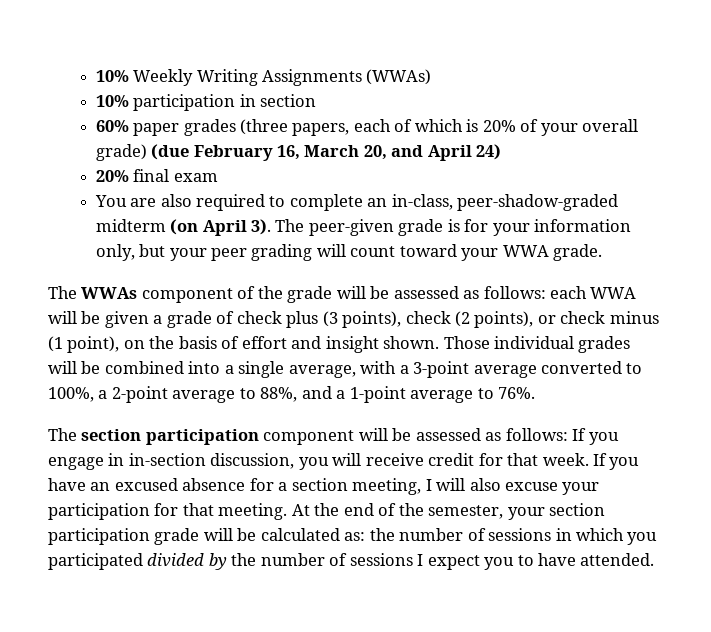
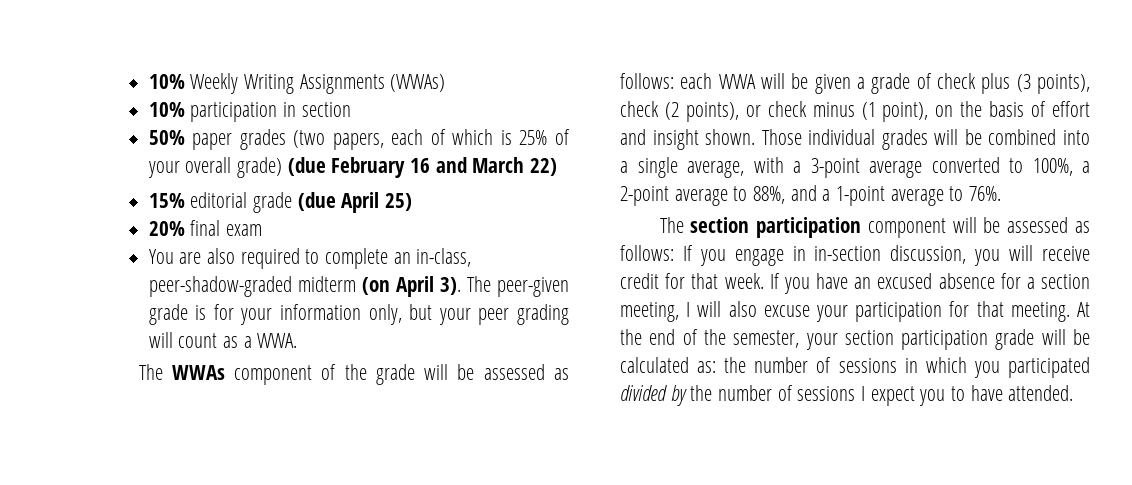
[95,120,129,132] 60% -> [148,130,185,145] 50%
[239,119,288,135] (three -> [293,130,326,148] (two
[482,120,516,132] 20% -> [519,130,548,145] 25%
[276,144,502,161] 16, March 20, and April 24) -> [410,157,558,176] [148,192,413,213] 16 and March 22) // 15% editorial grade (due April 25)
[399,244,603,261] toward your WWA grade. -> [222,333,298,348] as a WWA.

